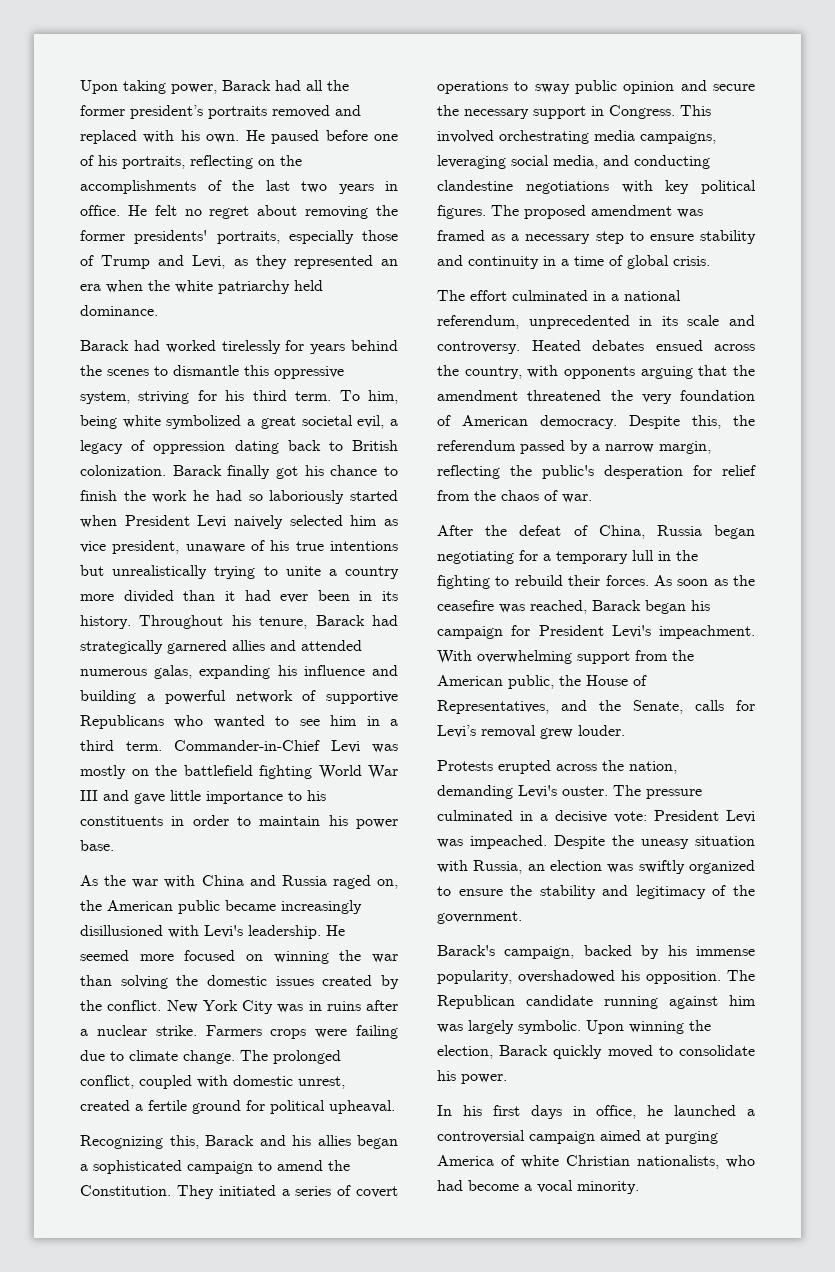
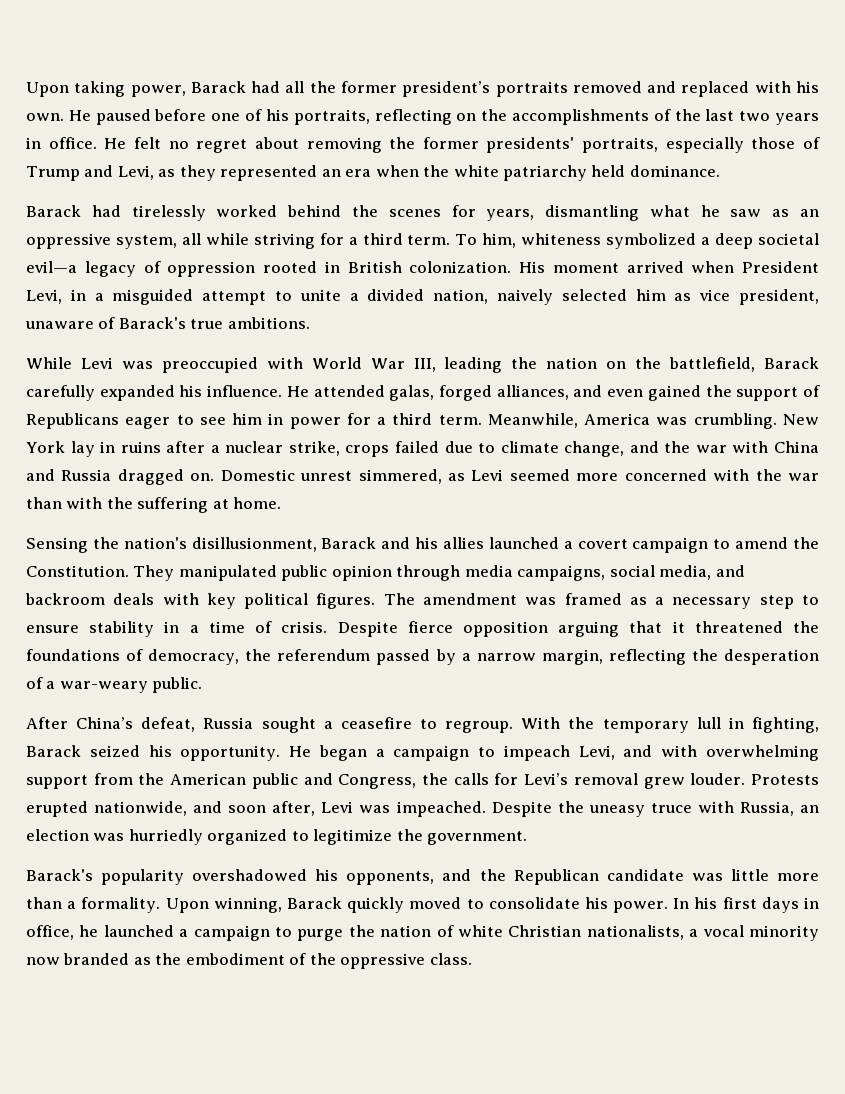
[165,340,399,354] [80,365,344,379] [80,391,130,404] worked tirelessly for years behind the scenes to dismantle this oppressive system, -> [131,205,820,221] [26,233,249,249] tirelessly worked behind the scenes for years, dismantling what he saw as an oppressive system, all while
[225,390,245,401] his -> [348,237,358,245] a
[80,415,399,429] [80,440,398,454] [80,465,398,479] [80,490,399,504] [80,515,227,528] being white symbolized a great societal evil, a legacy of oppression dating back to British colonization. Barack finally got his chance to finish the work he had so laboriously started when President Levi -> [521,233,820,249] [26,261,819,277] [26,289,489,305] whiteness symbolized a deep societal evil—a legacy of oppression rooted in British colonization. His moment arrived when President Levi, in a misguided attempt to unite a divided nation,
[270,540,399,551] [80,565,399,579] [80,590,398,603] [80,615,398,629] [80,640,362,654] [80,665,398,679] [80,690,398,704] [80,715,265,729] his true intentions but unrealistically trying to unite a country more divided than it had ever been in its history. Throughout his tenure, Barack had strategically garnered allies and attended numerous galas, expanding his influence and building a powerful network of supportive Republicans who wanted -> [118,317,310,329] [26,357,820,373] [26,385,820,401] [26,413,171,429] Barack's true ambitions. // While Levi was preoccupied with World War III, leading the nation on the battlefield, Barack carefully expanded his influence. He attended galas, forged alliances, and even gained the support of Republicans eager
[390,719,398,726] [80,740,398,753] [80,765,398,779] [80,790,326,804] [80,815,398,829] [80,840,114,851] [80,875,98,886] a third term. Commander-in-Chief Levi was mostly on the battlefield fighting World War III and gave little importance to his constituents in order to maintain his power base. // As -> [289,413,819,429] [26,441,659,457] power for a third term. Meanwhile, America was crumbling. New York lay in ruins after a nuclear strike, crops failed due to climate change, and
[332,875,398,889] [80,900,362,914] [80,925,345,939] [80,950,398,964] [80,975,399,989] [80,1000,398,1014] [80,1025,398,1039] [80,1050,341,1064] [80,1075,345,1089] [80,1100,395,1114] [80,1135,199,1149] raged on, the American public became increasingly disillusioned with Levi's leadership. He seemed more focused on winning the war than solving the domestic issues created by the conflict. New York City was in ruins after a nuclear strike. Farmers crops were failing due to climate change. The prolonged conflict, coupled with domestic unrest, created a fertile ground for political upheaval. // Recognizing this, -> [117,469,820,485] [26,497,282,513] [26,537,317,553] dragged on. Domestic unrest simmered, as Levi seemed more concerned with the war than with the suffering at home. // Sensing the nation's disillusionment,
[357,1135,398,1149] [80,1160,182,1174] began a sophisticated -> [488,537,628,549] launched a covert
[218,1185,398,1198] [437,80,755,94] [437,105,711,119] [437,130,589,144] initiated a series of covert operations to sway public opinion and secure the necessary support in Congress. This involved orchestrating -> [178,565,461,581] manipulated public opinion through
[437,155,506,169] leveraging -> (606, 573) none
[634,155,710,169] [437,180,609,194] conducting clandestine negotiations -> [25,593,155,605] backroom deals
[524,205,586,219] proposed -> (415, 599) none
[437,255,539,269] and continuity -> (155, 629) none
[627,255,669,269] global -> (273, 627) none
[437,290,681,301] [437,315,755,329] [437,340,755,354] [437,365,755,379] [437,390,755,404] [437,415,721,429] // The effort culminated in a national referendum, unprecedented in its scale and controversy. Heated debates ensued across the country, with opponents arguing that the amendment threatened the very foundation of American democracy. Despite this, -> [337,621,819,637] [26,649,240,665] Despite fierce opposition arguing that it threatened the foundations of democracy,
[542,465,756,479] [437,490,592,503] [437,525,755,539] [437,550,698,564] [437,575,755,589] [437,600,710,614] [437,625,755,639] [437,650,472,664] public's desperation for relief from the chaos of war. // After the defeat of China, Russia began negotiating for a temporary lull in the fighting to rebuild their forces. As soon as the ceasefire was reached, Barack began his campaign for President Levi's impeachment. With -> [724,649,820,665] [26,677,203,693] [26,717,819,733] [26,745,698,761] desperation of a war-weary public. // After China’s defeat, Russia sought a ceasefire to regroup. With the temporary lull in fighting, Barack seized his opportunity. He began a campaign to impeach Levi, and with
[508,675,647,689] [437,700,683,714] public, the House of Representatives, and the Senate, -> [251,773,449,789] public and Congress, the
(625, 730) // -> (746, 779) none
[556,760,677,774] [437,785,702,799] [437,810,719,823] across the nation, demanding Levi's ouster. The pressure culminated in a decisive vote: President -> [94,801,316,816] nationwide, and soon after,
[695,836,755,846] situation -> [650,803,692,813] truce
[638,860,685,874] swiftly -> [128,829,203,845] hurriedly
[458,885,755,899] [437,911,522,924] [437,945,755,959] [437,970,755,984] [437,995,756,1009] [437,1020,711,1034] [437,1045,493,1059] ensure the stability and legitimacy of the government. // Barack's campaign, backed by his immense popularity, overshadowed his opposition. The Republican candidate running against him was largely symbolic. Upon winning the election, -> [313,829,528,845] [26,869,819,885] [26,897,282,913] legitimize the government. // Barack's popularity overshadowed his opponents, and the Republican candidate was little more than a formality. Upon winning,
(507, 1079) // -> (669, 907) none
[437,1130,718,1144] [437,1155,755,1169] [437,1180,639,1194] controversial campaign aimed at purging America of white Christian nationalists, who had become a vocal minority. -> [193,925,819,941] [26,953,472,969] campaign to purge the nation of white Christian nationalists, a vocal minority now branded as the embodiment of the oppressive class.

